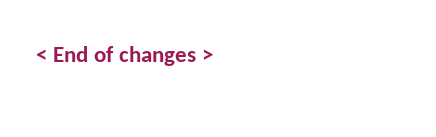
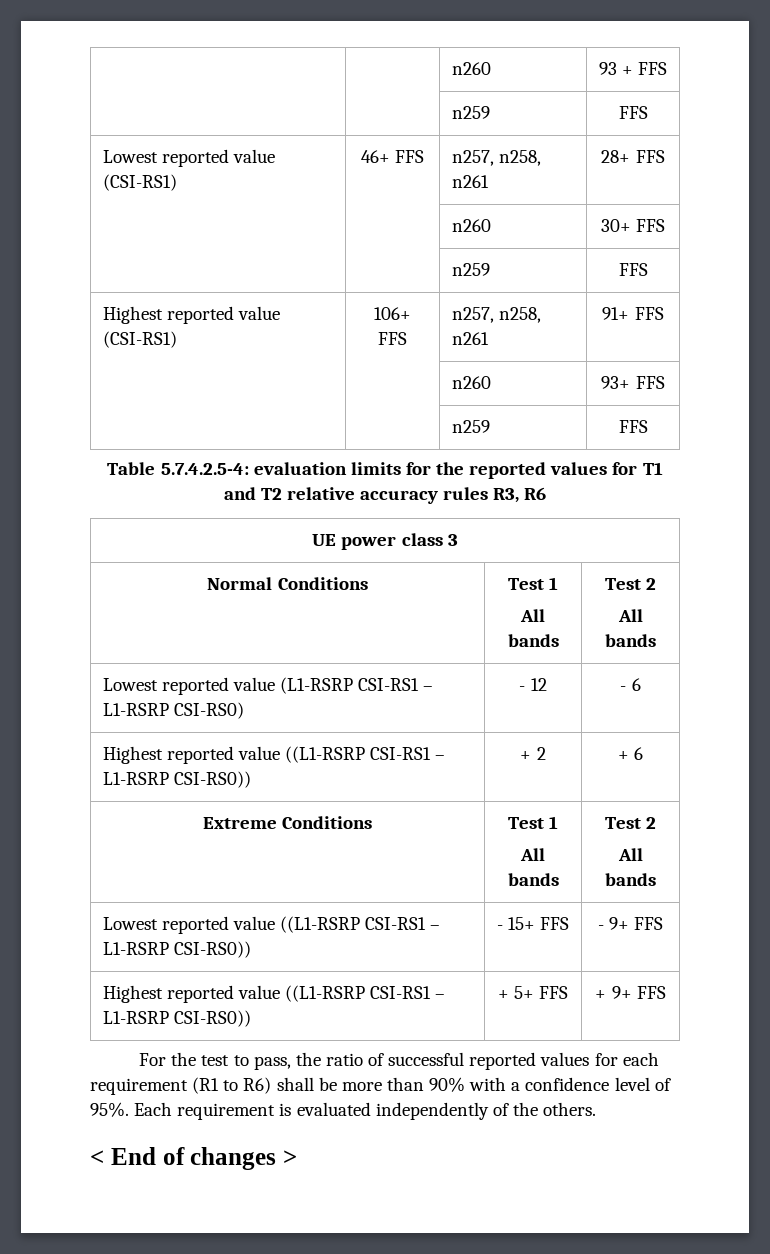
(36, 55) none -> [451,62,491,75] [598,62,668,75] [451,106,490,119] [618,106,648,119] [102,149,276,167] [102,174,177,191] [360,150,425,163] [451,150,541,166] [451,175,489,188] [601,150,665,163] [451,219,491,232] [600,219,666,232] [451,263,490,276] [618,263,648,276] [102,306,281,324] [102,331,177,348] [374,307,411,320] [378,332,407,345] [451,307,541,323] [451,332,489,345] [602,307,664,320] [451,376,491,389] [601,376,665,389] [451,420,490,433] [618,420,648,433] [107,462,663,479] [223,487,547,504] [312,533,458,550] [207,577,368,590] [507,577,559,590] [520,609,545,622] [507,634,559,647] [604,578,657,590] [617,609,643,622] [605,634,656,647] [102,677,434,695] [102,702,244,719] [519,678,547,691] [620,678,641,691] [102,746,446,764] [102,771,251,788] [520,747,546,760] [617,747,644,760] [202,816,373,829] [507,816,559,829] [520,848,545,861] [507,873,559,886] [604,817,657,829] [617,848,643,861] [605,873,656,886] [102,916,441,934] [102,941,251,958] [496,917,570,930] [597,917,664,930] [102,985,446,1003] [102,1010,251,1027] [497,986,569,999] [595,986,666,999] [139,1052,659,1070] [90,1077,671,1095] [90,1102,597,1120] | | n260 | 93 + FFS // | | n259 | FFS // Lowest reported value (CSI-RS1) | 46+ FFS | n257, n258, n261 | 28+ FFS // | | n260 | 30+ FFS // | | n259 | FFS // Highest reported value (CSI-RS1) | 106+ FFS | n257, n258, n261 | 91+ FFS // | | n260 | 93+ FFS // | | n259 | FFS // Table 5.7.4.2.5-4: evaluation limits for the reported values for T1 and T2 relative accuracy rules R3, R6 // UE power class 3 // Normal Conditions | Test 1 // All bands | Test 2 // All bands // Lowest reported value (L1-RSRP CSI-RS1 – L1-RSRP CSI-RS0) | - 12 | - 6 // Highest reported value ((L1-RSRP CSI-RS1 – L1-RSRP CSI-RS0)) | + 2 | + 6 // Extreme Conditions | Test 1 // All bands | Test 2 // All bands // Lowest reported value ((L1-RSRP CSI-RS1 – L1-RSRP CSI-RS0)) | - 15+ FFS | - 9+ FFS // Highest reported value ((L1-RSRP CSI-RS1 – L1-RSRP CSI-RS0)) | + 5+ FFS | + 9+ FFS // For the test to pass, the ratio of successful reported values for each requirement (R1 to R6) shall be more than 90% with a confidence level of 95%. Each requirement is evaluated independently of the others. //

